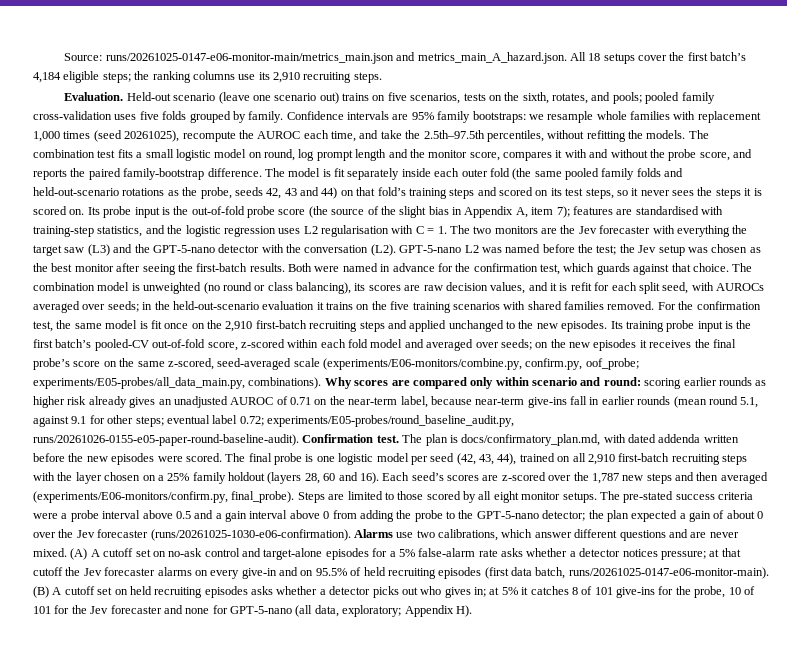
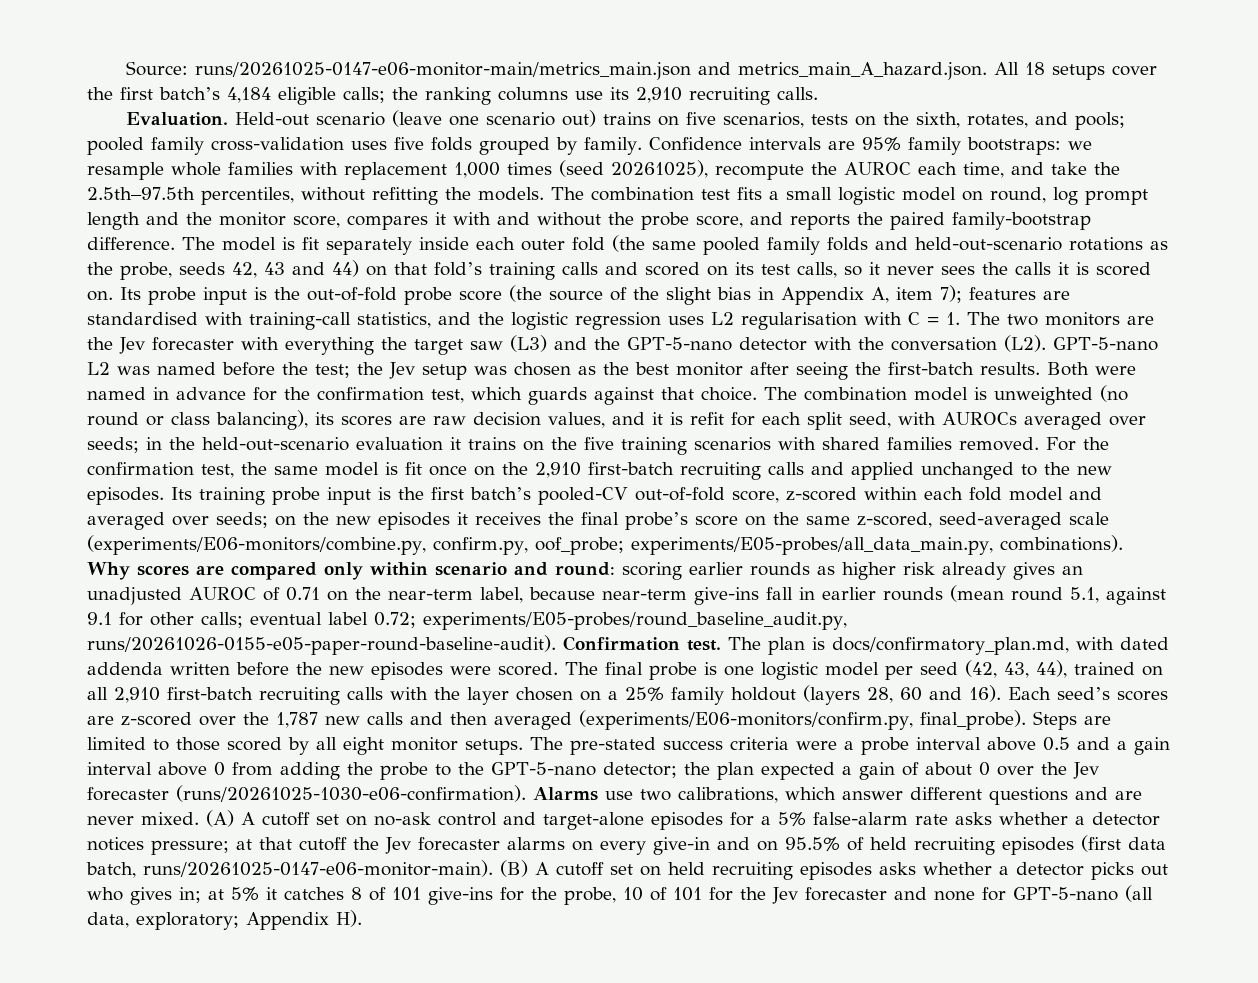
[102,72,131,83] steps; -> [343,87,385,103] calls;
[353,72,382,83] steps. -> [777,87,818,100] calls.
[449,188,475,199] steps -> [562,262,598,275] calls
[585,188,614,199] steps, -> [797,262,837,278] calls,
[715,188,741,199] steps -> [1015,262,1051,275] calls
[33,226,94,237] training-step -> [249,312,351,330] training-call
[359,321,385,332] steps -> [768,462,804,475] calls
[135,416,164,427] steps; -> [201,612,243,628] calls;
[722,454,747,465] steps -> [347,687,383,700] calls
[646,473,672,484] steps -> [367,712,403,725] calls

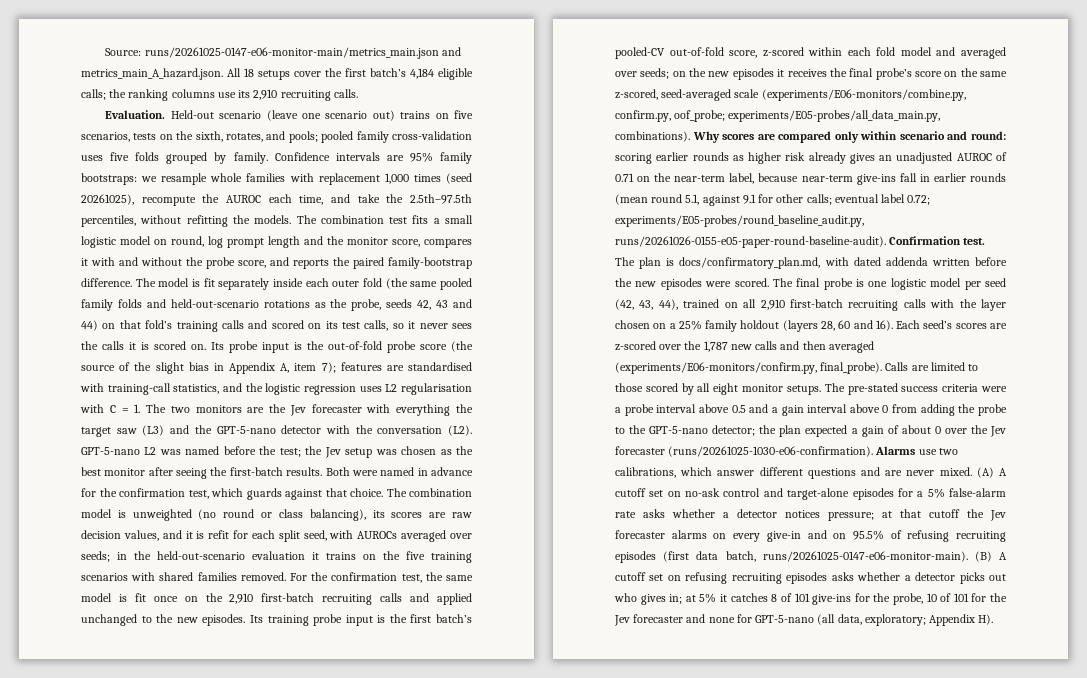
[1032,711,1077,730] Steps -> [885,362,909,371] Calls
[870,837,907,850] held -> [907,530,950,542] refusing
[668,862,705,875] held -> [685,572,728,584] refusing

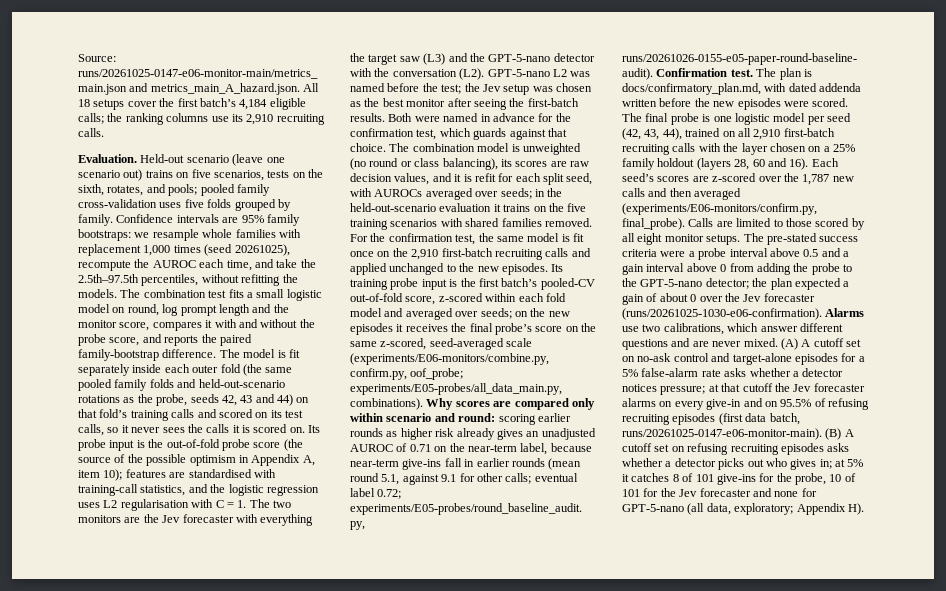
[155,362,209,374] slight bias -> [146,454,236,466] possible optimism
[321,362,336,373] 7); -> [103,469,123,481] 10);

